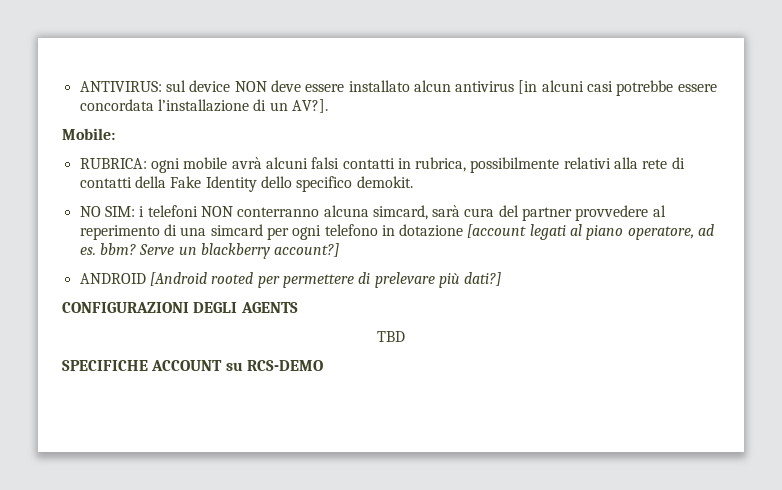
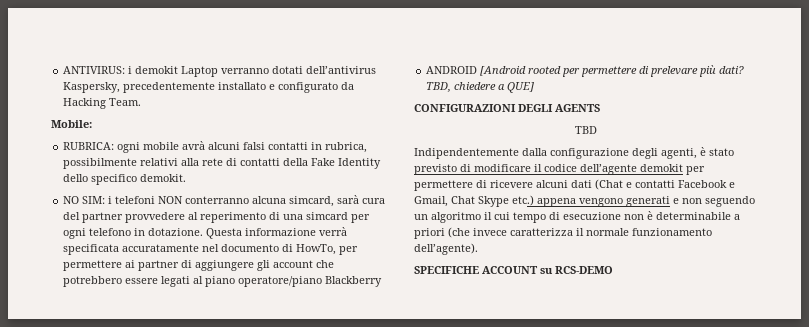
[165,80,717,96] [79,99,328,113] sul device NON deve essere installato alcun antivirus [in alcuni casi potrebbe essere concordata l’installazione di un AV?]. -> [128,66,377,77] [63,82,355,93] [63,98,142,109] i demokit Laptop verranno dotati dell’antivirus Kaspersky, precedentemente installato e configurato da Hacking Team.
[399,224,715,240] [79,243,340,259] dotazione [account legati al piano operatore, ad es. bbm? Serve un blackberry account?] -> [148,227,348,239] [63,244,359,255] [63,260,335,271] [63,276,383,287] dotazione. Questa informazione verrà specificata accuratamente nel documento di HowTo, per permettere ai partner di aggiungere gli account che potrebbero essere legati al piano operatore/piano Blackberry
[464,272,502,286] dati?] -> [719,66,745,74] [426,82,535,93] dati? TBD, chiedere a QUE]
(405, 336) none -> [414,147,734,159] [414,164,705,175] [414,179,735,191] [414,195,755,207] [414,211,740,223] [414,227,712,239] [414,243,478,255] // Indipendentemente dalla configurazione degli agenti, è stato previsto di modificare il codice dell’agente demokit per permettere di ricevere alcuni dati (Chat e contatti Facebook e Gmail, Chat Skype etc.) appena vengono generati e non seguendo un algoritmo il cui tempo di esecuzione non è determinabile a priori (che invece caratterizza il normale funzionamento dell’agente).

